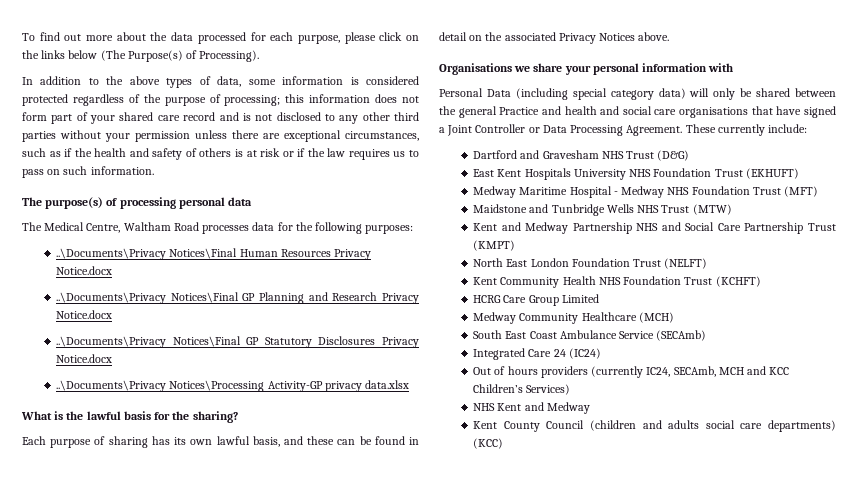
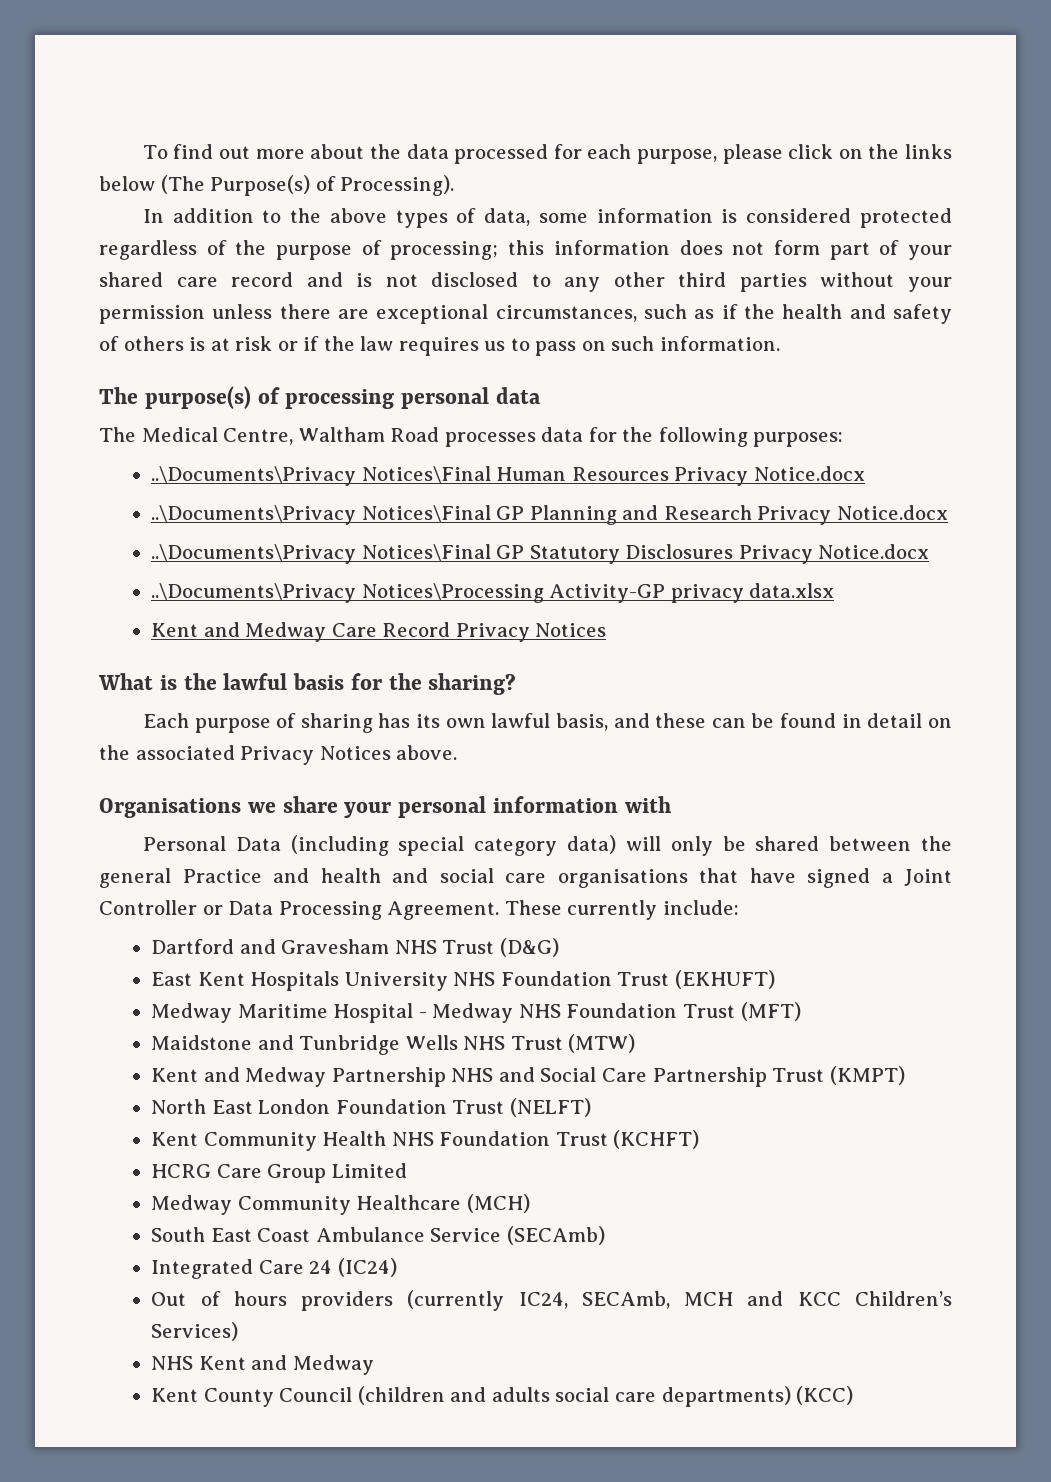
(410, 384) none -> [151,622,607,642] // Kent and Medway Care Record Privacy Notices

